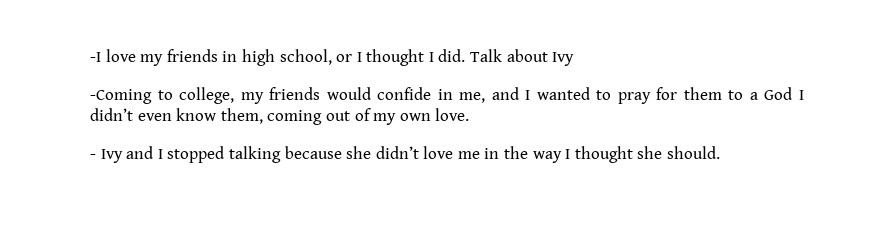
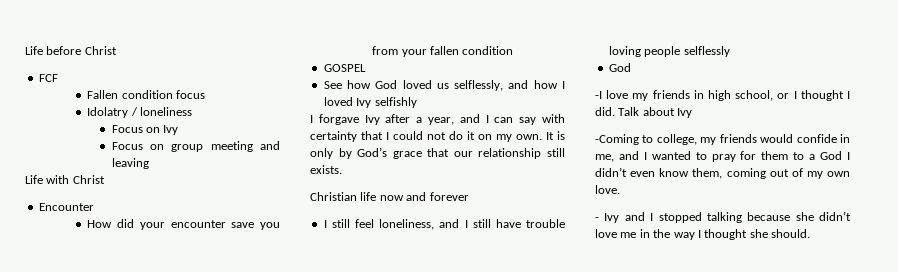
(90, 57) none -> [25,46,117,55] [38,74,58,82] [87,90,206,99] [87,107,193,118] [111,125,179,135] [111,141,280,152] [111,158,149,169] [25,175,105,184] [38,203,94,211] [87,219,280,230] [372,46,514,57] [323,64,366,72] [323,80,565,91] [323,97,417,108] [310,114,565,125] [310,131,565,142] [310,147,565,159] [310,165,342,174] [310,192,469,201] [323,219,565,230] [608,46,730,57] [608,63,631,72] Life before Christ // FCF // Fallen condition focus // Idolatry / loneliness // Focus on Ivy // Focus on group meeting and leaving // Life with Christ // Encounter // How did your encounter save you from your fallen condition // GOSPEL // See how God loved us selflessly, and how I loved Ivy selfishly // I forgave Ivy after a year, and I can say with certainty that I could not do it on my own. It is only by God’s grace that our relationship still exists. // Christian life now and forever // I still feel loneliness, and I still have trouble loving people selflessly // God //

